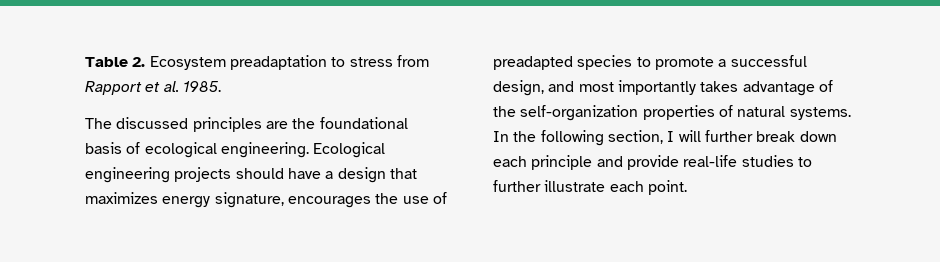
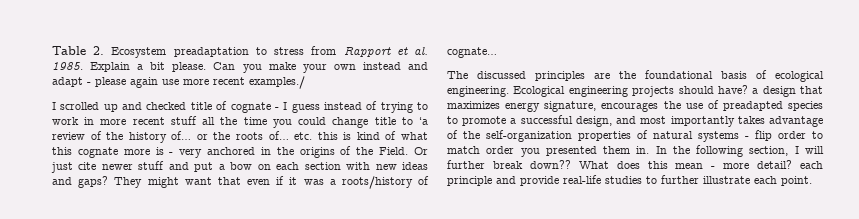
(221, 86) none -> [90,62,428,73] [52,76,305,89] [52,101,428,113] [52,116,428,128] [52,131,428,143] [52,146,428,158] [51,161,428,173] [52,176,429,189] [447,47,497,58] Explain a bit please. Can you make your own instead and adapt - please again use more recent examples./ // I scrolled up and checked title of cognate - I guess instead of trying to work in more recent stuff all the time you could change title to ‘a review of the history of… or the roots of… etc. this is kind of what this cognate more is - very anchored in the origins of the Field. Or just cite newer stuff and put a bow on each section with new ideas and gaps? They might want that even if it was a roots/history of cognate…
[287,168,321,179] have -> [717,85,748,94] have?
[789,107,851,120] systems. -> [698,130,823,142] [447,146,650,157] systems - flip order to match order you presented them in.
[799,131,837,142] down -> [529,160,793,169] down?? What does this mean - more detail?

